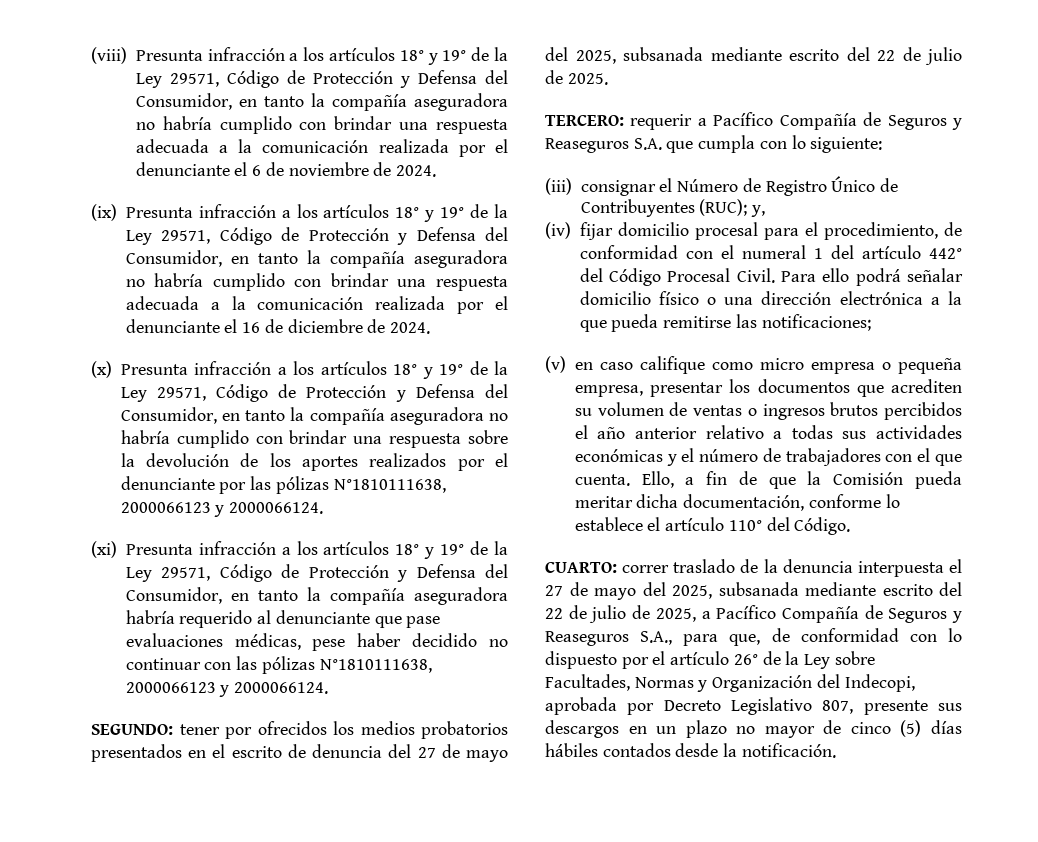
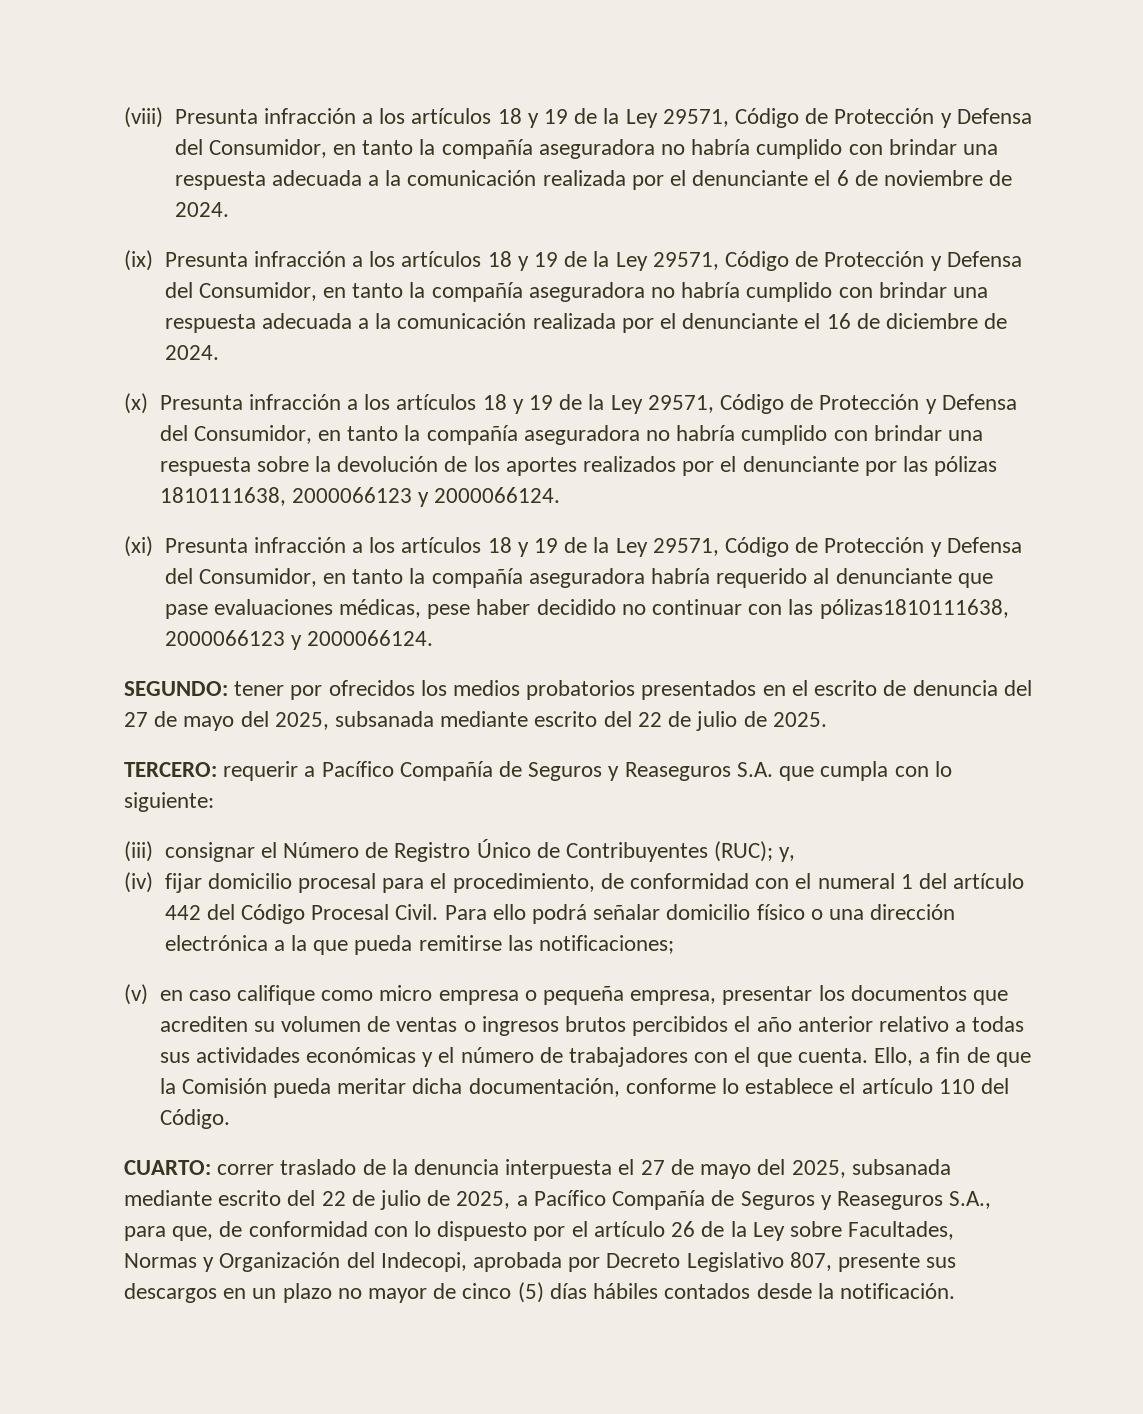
[399,50,467,65] 18° y 19° -> [497,108,568,128] 18 y 19
[395,207,465,222] 18° y 19° -> [487,251,558,271] 18 y 19
[393,364,464,379] 18° y 19° -> [482,394,553,414] 18 y 19
[333,479,446,493] N°1810111638, -> [159,487,286,506] 1810111638,
[395,544,465,559] 18° y 19° -> [487,537,558,557] 18 y 19
[261,656,432,674] pólizas N°1810111638, -> [819,599,1009,619] pólizas1810111638,
[929,248,962,259] 442° -> [164,905,201,920] 442
[728,520,762,531] 110° -> [938,1079,975,1094] 110
[733,654,758,665] 26° -> [671,1221,696,1237] 26

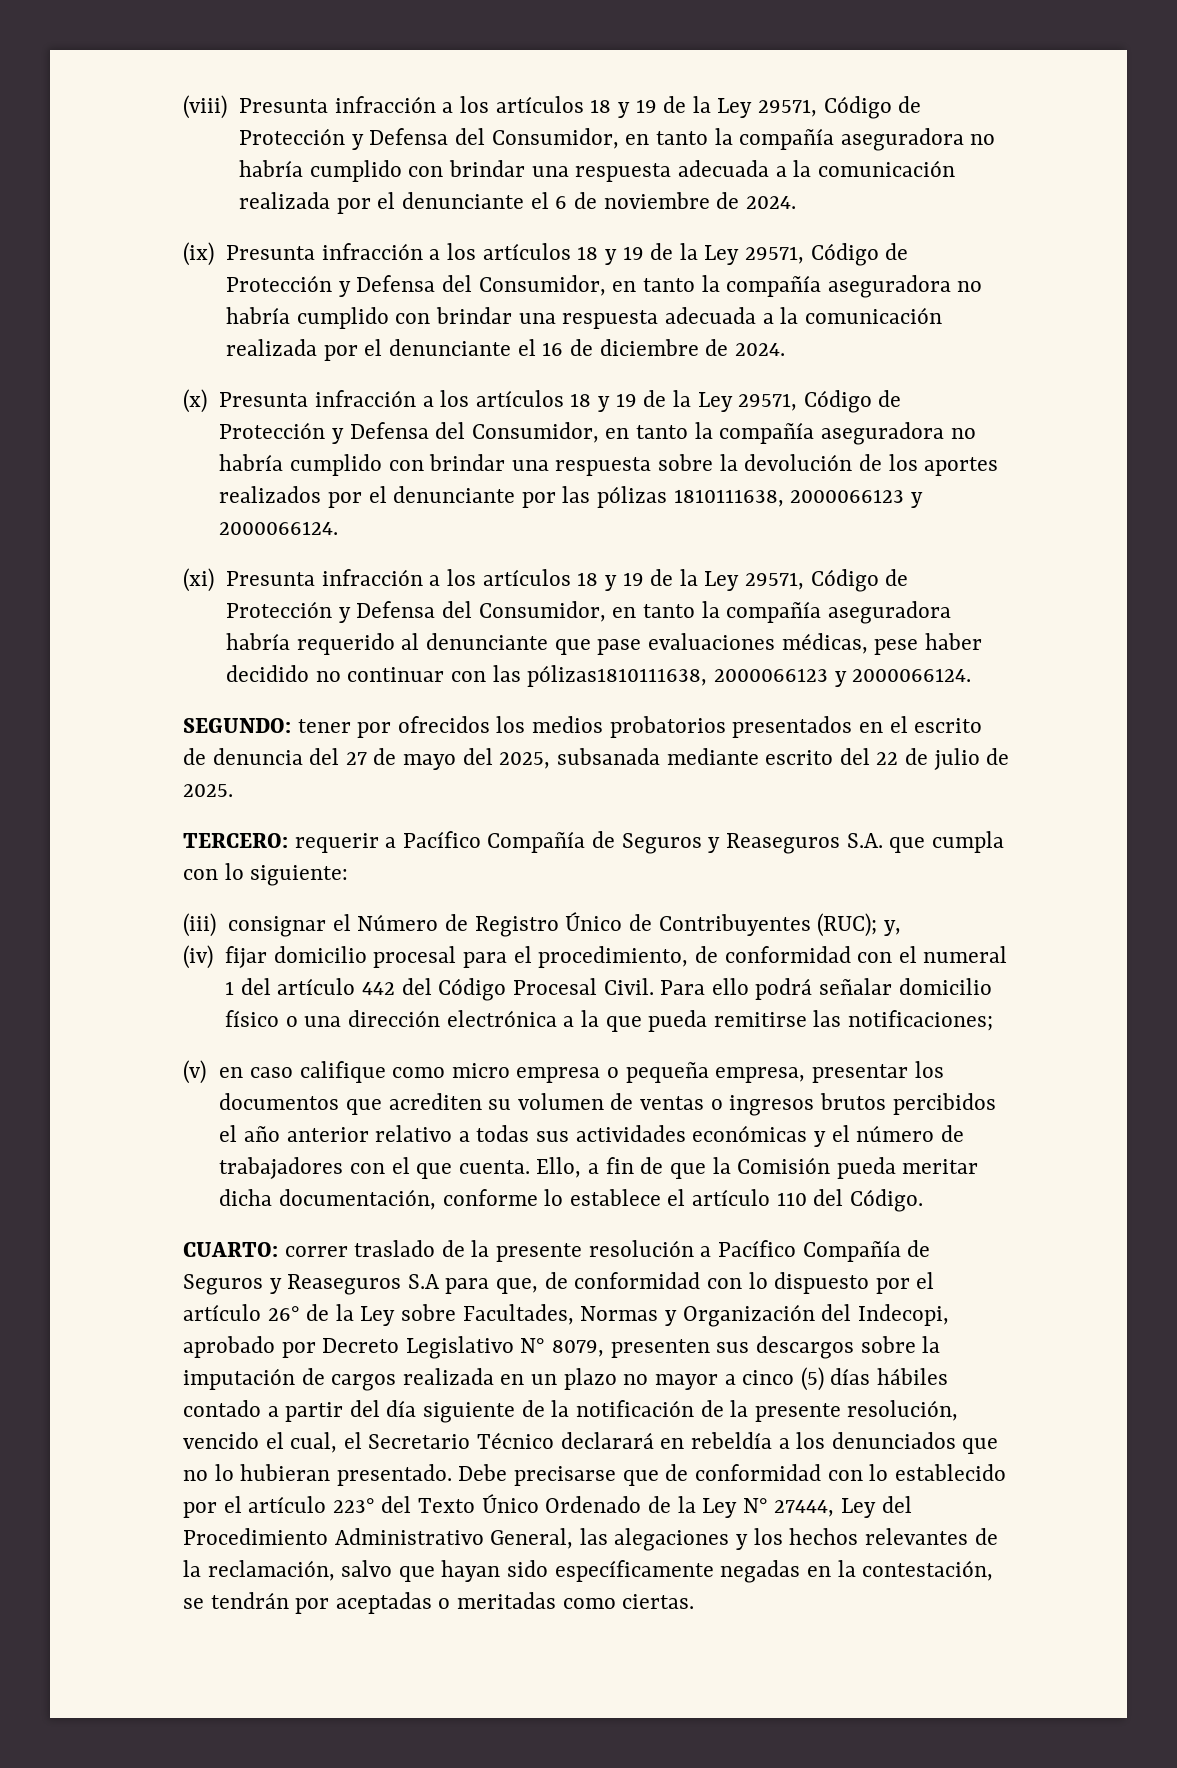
[414,1159,951,1179] [124,1190,992,1210] denuncia interpuesta el 27 de mayo del 2025, subsanada mediante escrito del 22 de julio de 2025, a Pacífico Compañía de Seguros y Reaseguros S.A., -> [496,1240,931,1262] [183,1274,440,1295] presente resolución a Pacífico Compañía de Seguros y Reaseguros S.A
[671,1221,696,1237] 26 -> [267,1306,300,1321] 26°
[473,1252,563,1272] aprobada -> [183,1336,275,1358] aprobado
[789,1252,957,1272] [124,1283,217,1303] 807, presente sus descargos -> [520,1336,941,1359] [183,1368,494,1391] N° 8079, presenten sus descargos sobre la imputación de cargos realizada
[433,1283,457,1299] de -> [724,1374,736,1385] a
[664,1283,955,1299] contados desde la notificación. -> [183,1400,959,1423] [183,1432,999,1454] [183,1464,1006,1486] [183,1494,912,1518] [183,1528,998,1551] [183,1560,994,1583] [183,1592,695,1614] contado a partir del día siguiente de la notificación de la presente resolución, vencido el cual, el Secretario Técnico declarará en rebeldía a los denunciados que no lo hubieran presentado. Debe precisarse que de conformidad con lo establecido por el artículo 223° del Texto Único Ordenado de la Ley N° 27444, Ley del Procedimiento Administrativo General, las alegaciones y los hechos relevantes de la reclamación, salvo que hayan sido específicamente negadas en la contestación, se tendrán por aceptadas o meritadas como ciertas.

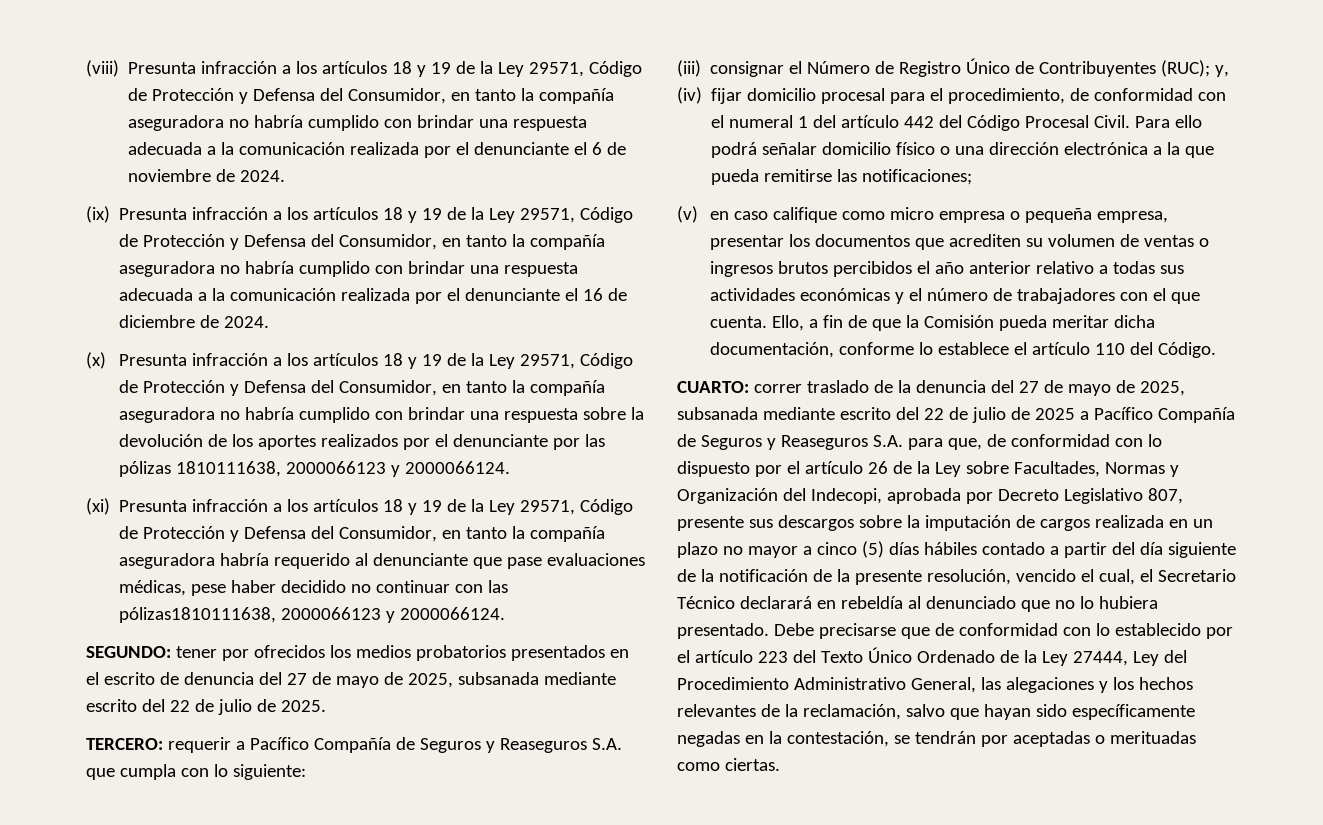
[462,748,493,765] del -> [383,672,403,685] de
[496,1240,931,1262] [183,1274,440,1295] presente resolución a Pacífico Compañía de Seguros y Reaseguros S.A -> [915,380,1185,396] [677,407,1235,423] [677,434,903,450] denuncia del 27 de mayo de 2025, subsanada mediante escrito del 22 de julio de 2025 a Pacífico Compañía de Seguros y Reaseguros S.A.
[267,1306,300,1321] 26° -> [867,461,888,474] 26
[183,1336,275,1358] aprobado -> [886,488,961,504] aprobada
[520,1338,710,1358] N° 8079, presenten -> [1147,488,1183,504] [677,516,744,531] 807, presente
[778,1432,956,1449] a los denunciados -> [907,596,1016,609] al denunciado
[240,1464,331,1481] hubieran -> [1098,596,1158,609] hubiera
[332,1498,375,1513] 223° -> [757,651,788,663] 223
[742,1498,768,1513] N° -> (1068, 658) none
[457,1592,557,1609] meritadas -> [1109,731,1196,744] merituadas

